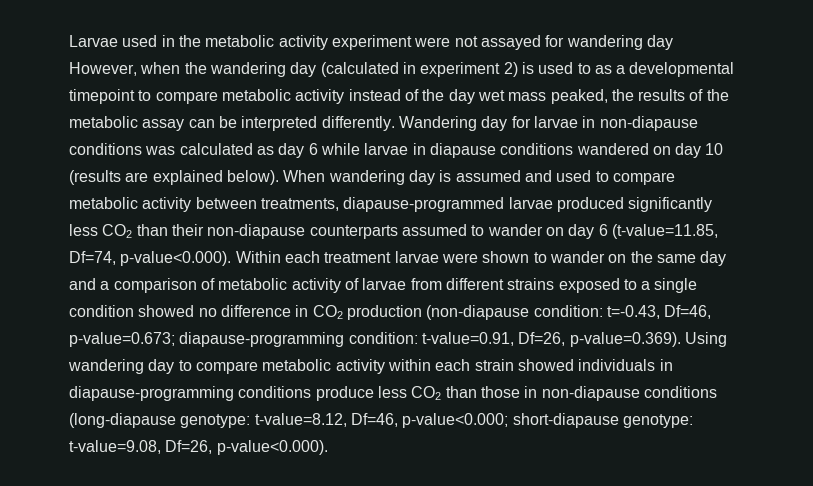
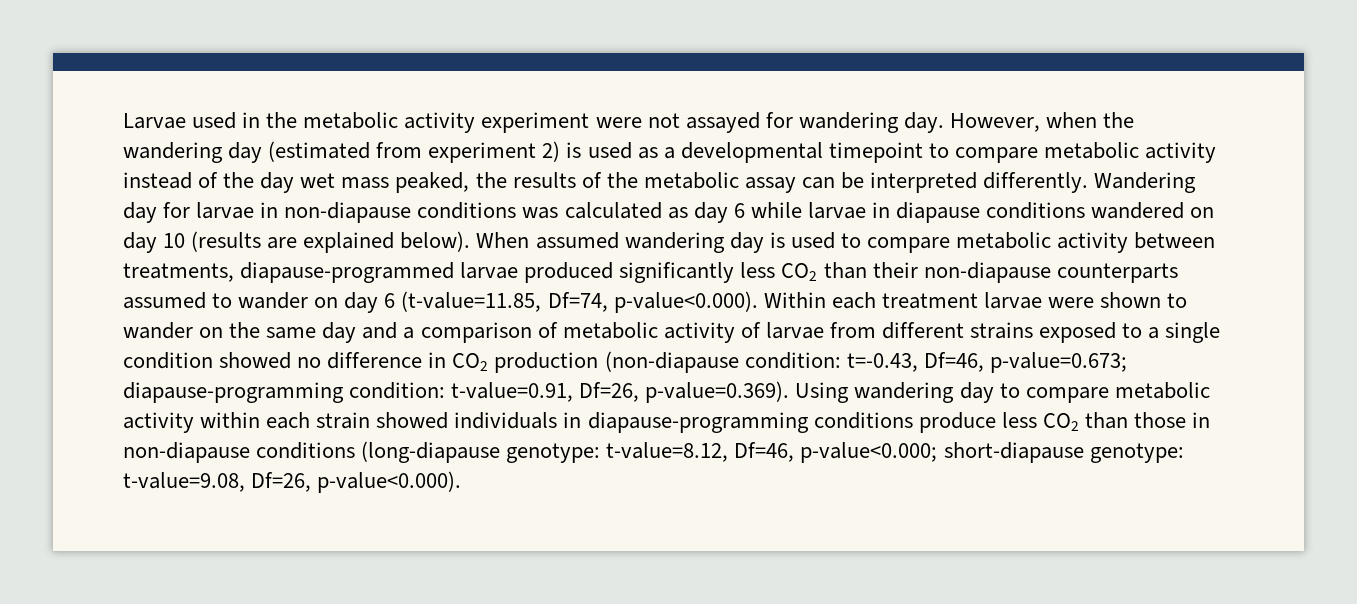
[646,35,673,50] day -> [903,112,944,133] day.
[320,62,416,77] (calculated in -> [268,141,423,162] (estimated from
[577,63,591,74] to -> (632, 150) none
(326, 176) none -> [535,232,619,249] assumed
[455,170,552,182] assumed and -> (785, 240) none

